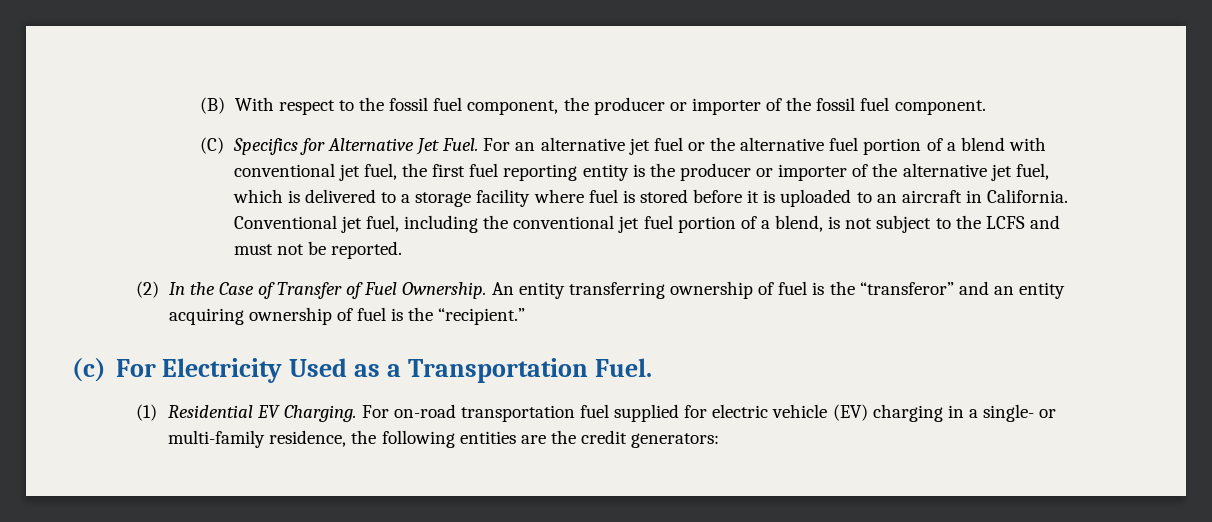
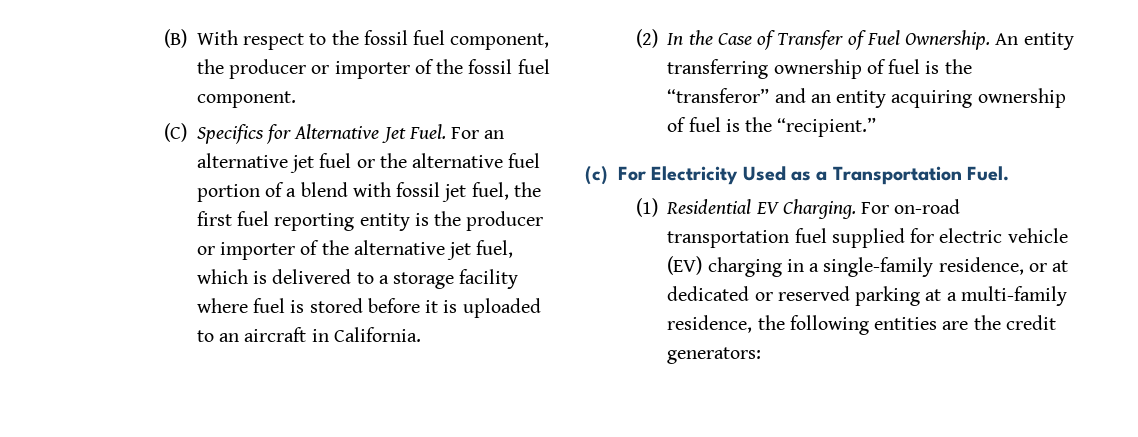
[233,163,335,177] conventional -> [396,182,441,197] fossil
[233,215,1061,233] [233,241,403,259] Conventional jet fuel, including the conventional jet fuel portion of a blend, is not subject to the LCFS and must not be reported. -> (421, 334) none
[983,404,1057,422] single- or -> [823,257,1069,277] [667,286,957,306] single-family residence, or at dedicated or reserved parking at a

